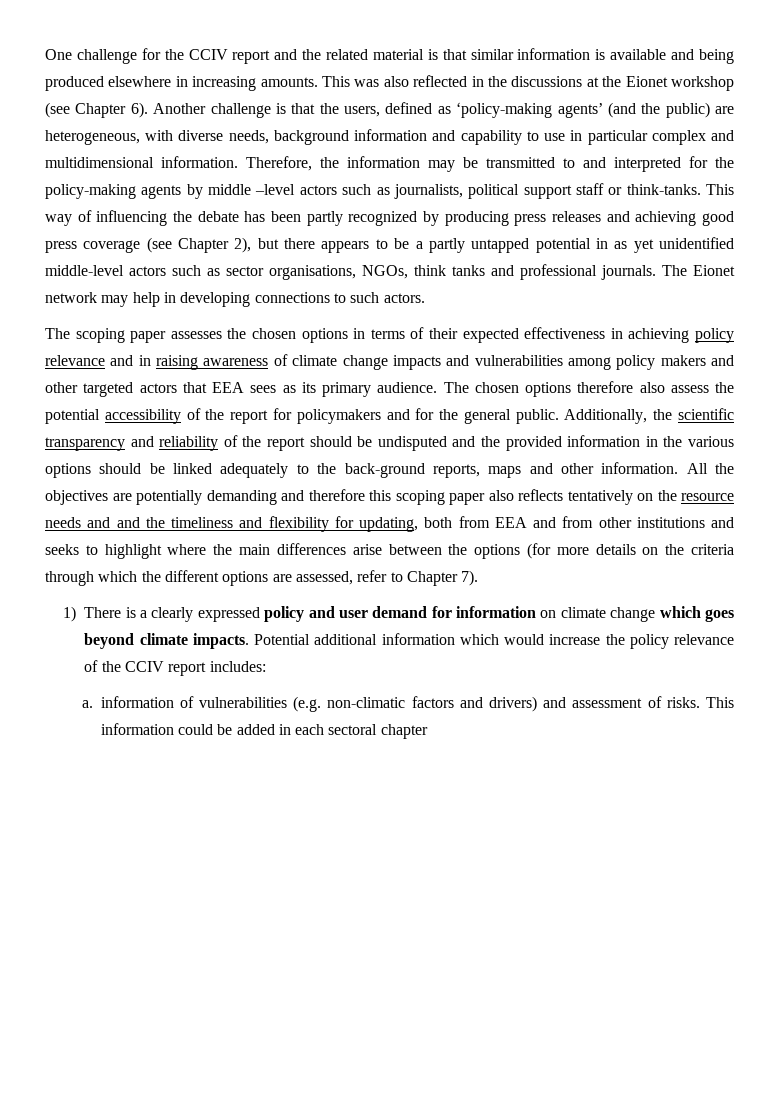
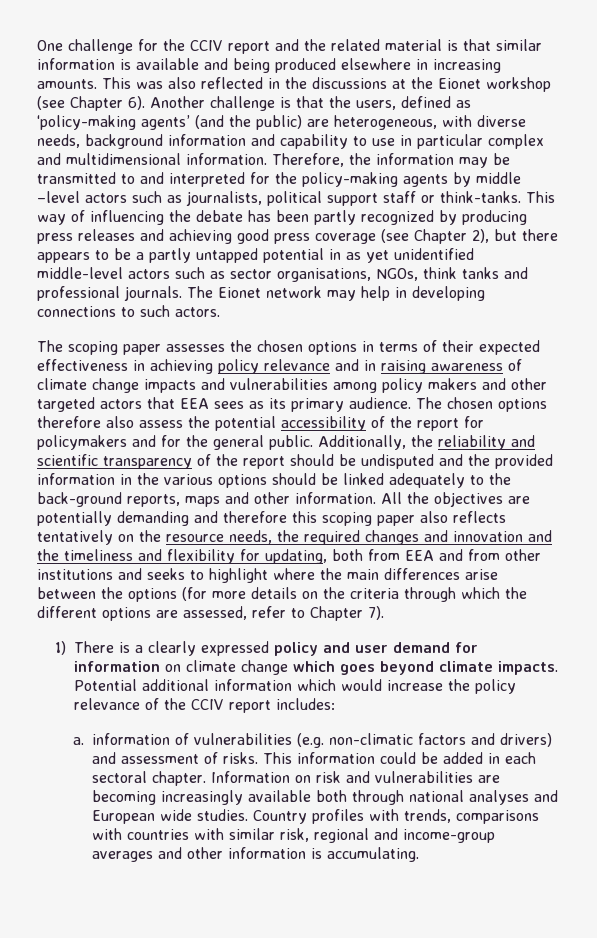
[678,408,735,420] [45,436,219,451] scientific transparency and reliability -> [438,435,535,450] [37,454,192,469] reliability and scientific transparency
[45,517,111,528] needs and -> [229,530,523,545] needs, the required changes and innovation
[380,724,428,739] chapter -> [151,771,500,786] [91,790,558,805] [91,809,539,824] [91,828,495,843] [91,847,419,862] chapter. Information on risk and vulnerabilities are becoming increasingly available both through national analyses and European wide studies. Country profiles with trends, comparisons with countries with similar risk, regional and income-group averages and other information is accumulating.

